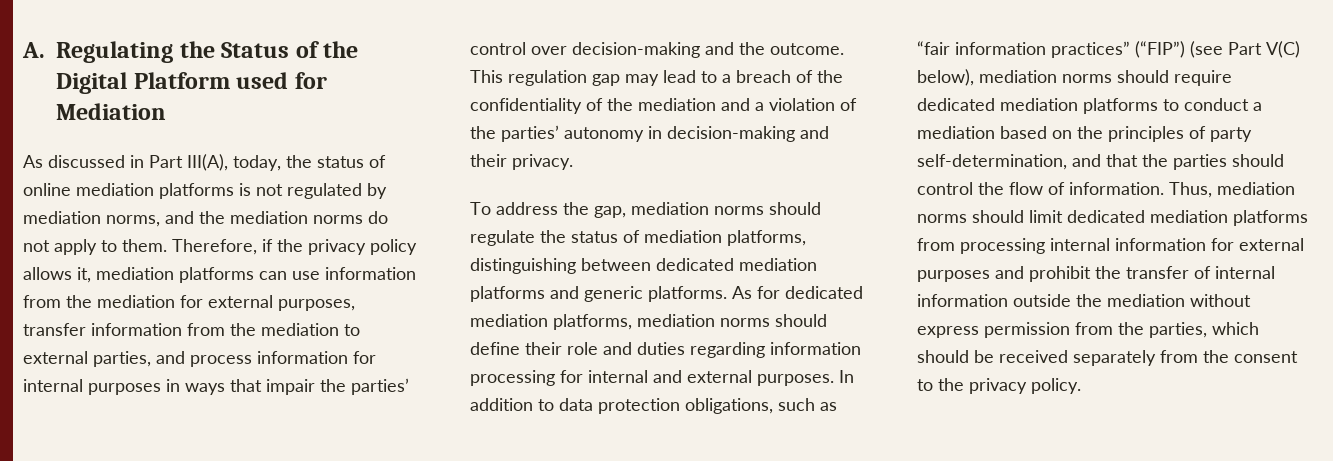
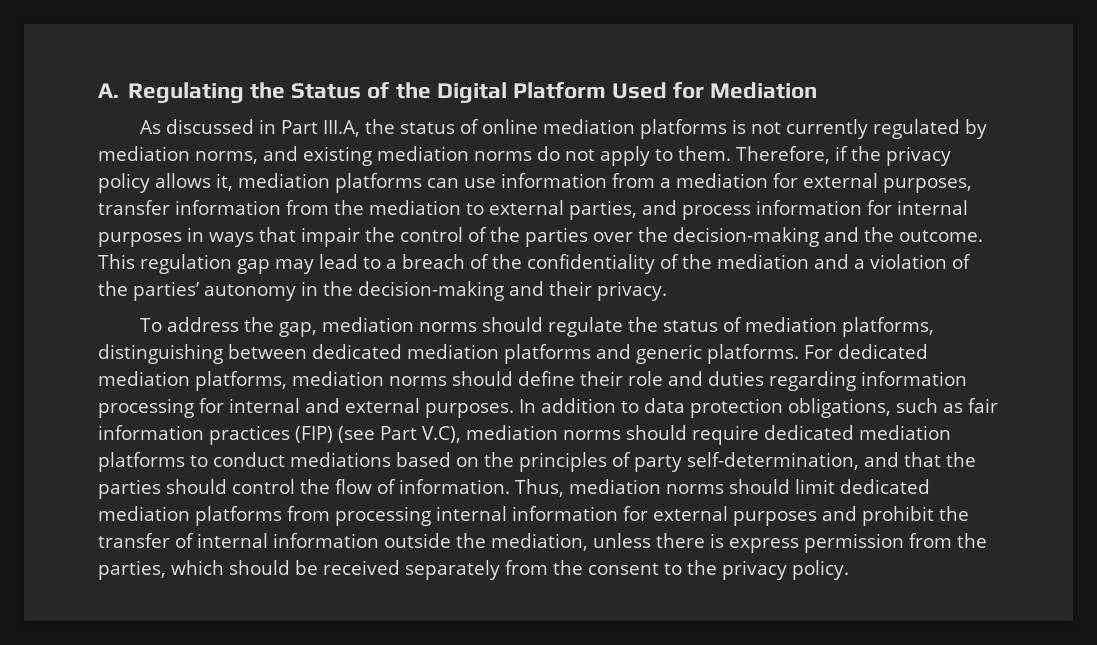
[236,72,289,89] used -> [611,82,667,99] Used
[187,154,281,171] III(A), today, -> [322,120,360,137] III.A,
(283, 190) none -> [785,119,868,139] currently
[199,211,225,224] the -> [303,146,372,166] existing
[66,295,92,308] the -> [660,178,671,188] a
[351,378,409,395] [470,42,567,55] parties’ control over -> [400,227,668,247] control of the parties over the
(662, 132) none -> [323,281,353,296] the
[732,286,780,299] As for -> [804,345,833,359] For
[917,41,1300,58] [917,69,974,86] “fair information practices” (“FIP”) (see Part V(C) below), -> [968,398,998,413] [98,425,461,445] fair information practices (FIP) (see Part V.C),
[1253,102,1262,111] [917,126,995,139] a mediation -> [290,452,391,467] mediations
[1107,294,1251,307] mediation without -> [491,533,724,551] mediation, unless there is

